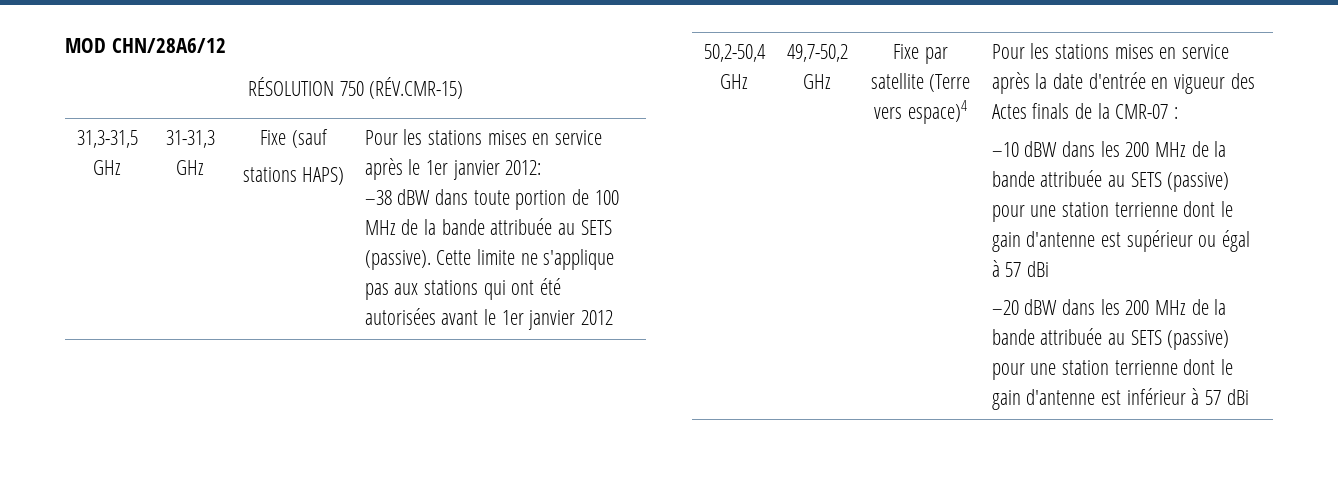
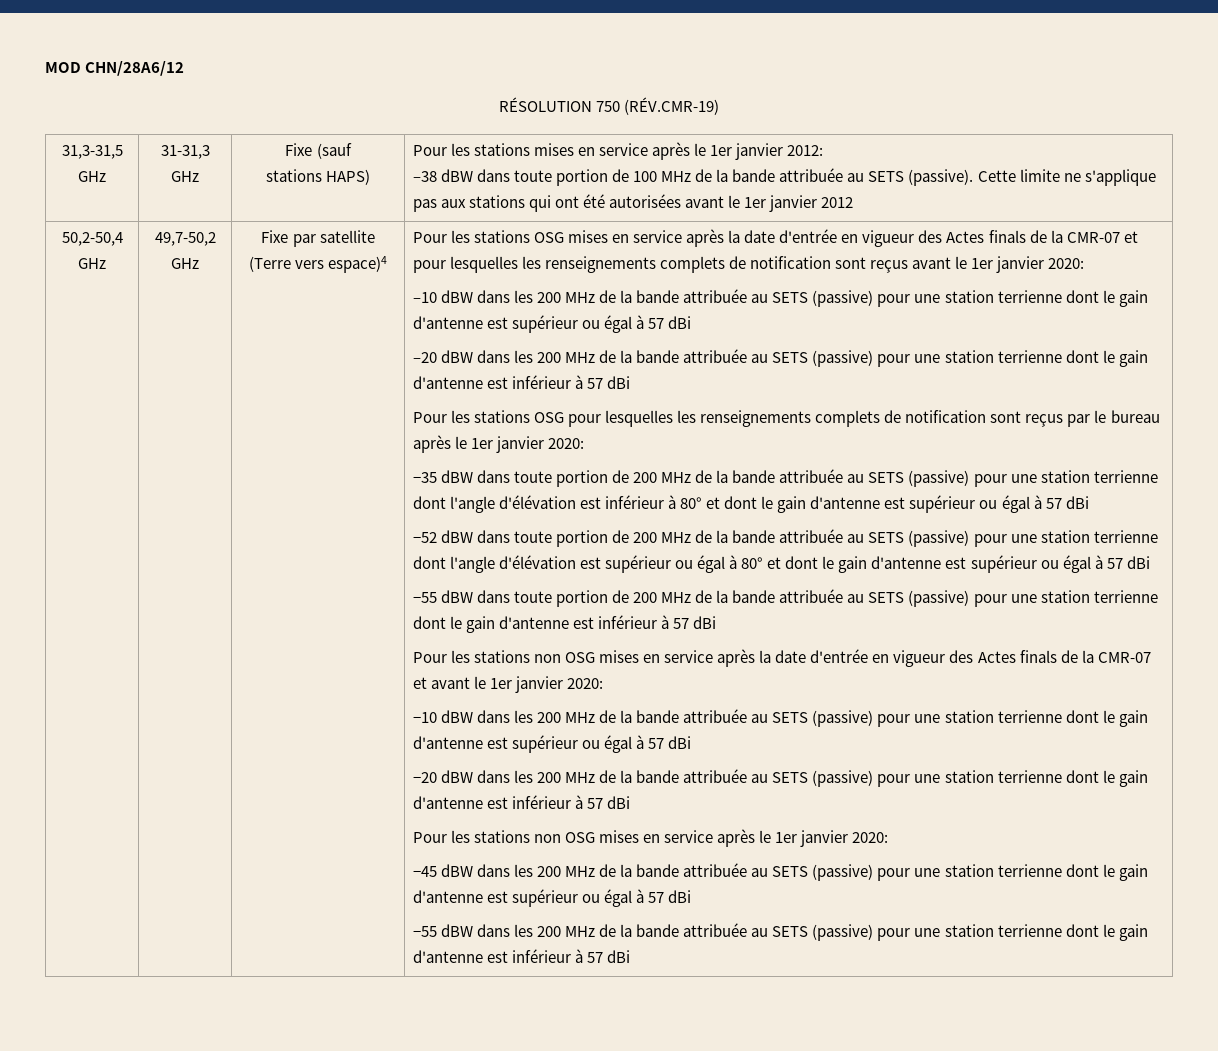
[369,77,464,99] (RÉV.CMR-15) -> [624,97,720,115] (RÉV.CMR-19)
(1109, 51) none -> [533,232,564,243] OSG
[1173,107,1178,119] : -> [1123,231,1138,243] [412,256,1085,273] et pour lesquelles les renseignements complets de notification sont reçus avant le 1er janvier 2020:
(1249, 397) none -> [412,410,1160,427] [412,435,584,453] [412,469,1158,487] [412,495,1089,513] [412,529,1158,547] [412,555,1150,573] [412,589,1158,607] [412,615,717,633] [412,649,1151,667] [412,676,604,693] [412,709,1148,727] [412,735,692,753] [412,769,1148,787] [412,795,631,809] [412,829,889,847] [412,863,1148,881] [412,889,692,907] [412,923,1148,941] [412,949,631,963] // Pour les stations OSG pour lesquelles les renseignements complets de notification sont reçus par le bureau après le 1er janvier 2020: // −35 dBW dans toute portion de 200 MHz de la bande attribuée au SETS (passive) pour une station terrienne dont l'angle d'élévation est inférieur à 80° et dont le gain d'antenne est supérieur ou égal à 57 dBi // −52 dBW dans toute portion de 200 MHz de la bande attribuée au SETS (passive) pour une station terrienne dont l'angle d'élévation est supérieur ou égal à 80° et dont le gain d'antenne est supérieur ou égal à 57 dBi // −55 dBW dans toute portion de 200 MHz de la bande attribuée au SETS (passive) pour une station terrienne dont le gain d'antenne est inférieur à 57 dBi // Pour les stations non OSG mises en service après la date d'entrée en vigueur des Actes finals de la CMR-07 et avant le 1er janvier 2020: // −10 dBW dans les 200 MHz de la bande attribuée au SETS (passive) pour une station terrienne dont le gain d'antenne est supérieur ou égal à 57 dBi // −20 dBW dans les 200 MHz de la bande attribuée au SETS (passive) pour une station terrienne dont le gain d'antenne est inférieur à 57 dBi // Pour les stations non OSG mises en service après le 1er janvier 2020: // −45 dBW dans les 200 MHz de la bande attribuée au SETS (passive) pour une station terrienne dont le gain d'antenne est supérieur ou égal à 57 dBi // −55 dBW dans les 200 MHz de la bande attribuée au SETS (passive) pour une station terrienne dont le gain d'antenne est inférieur à 57 dBi

